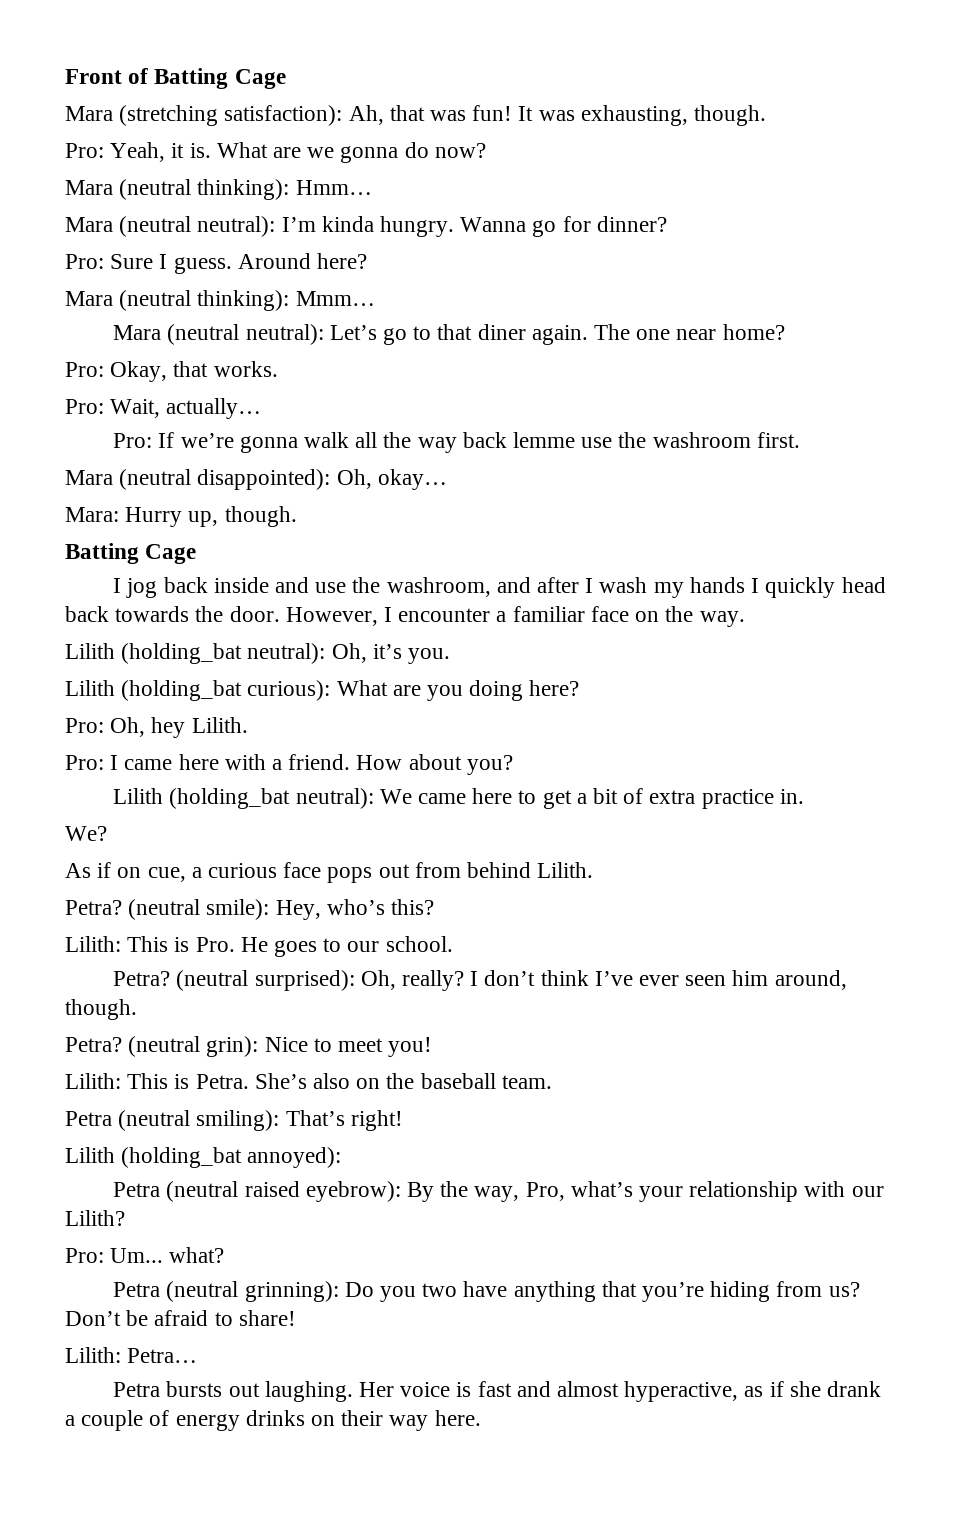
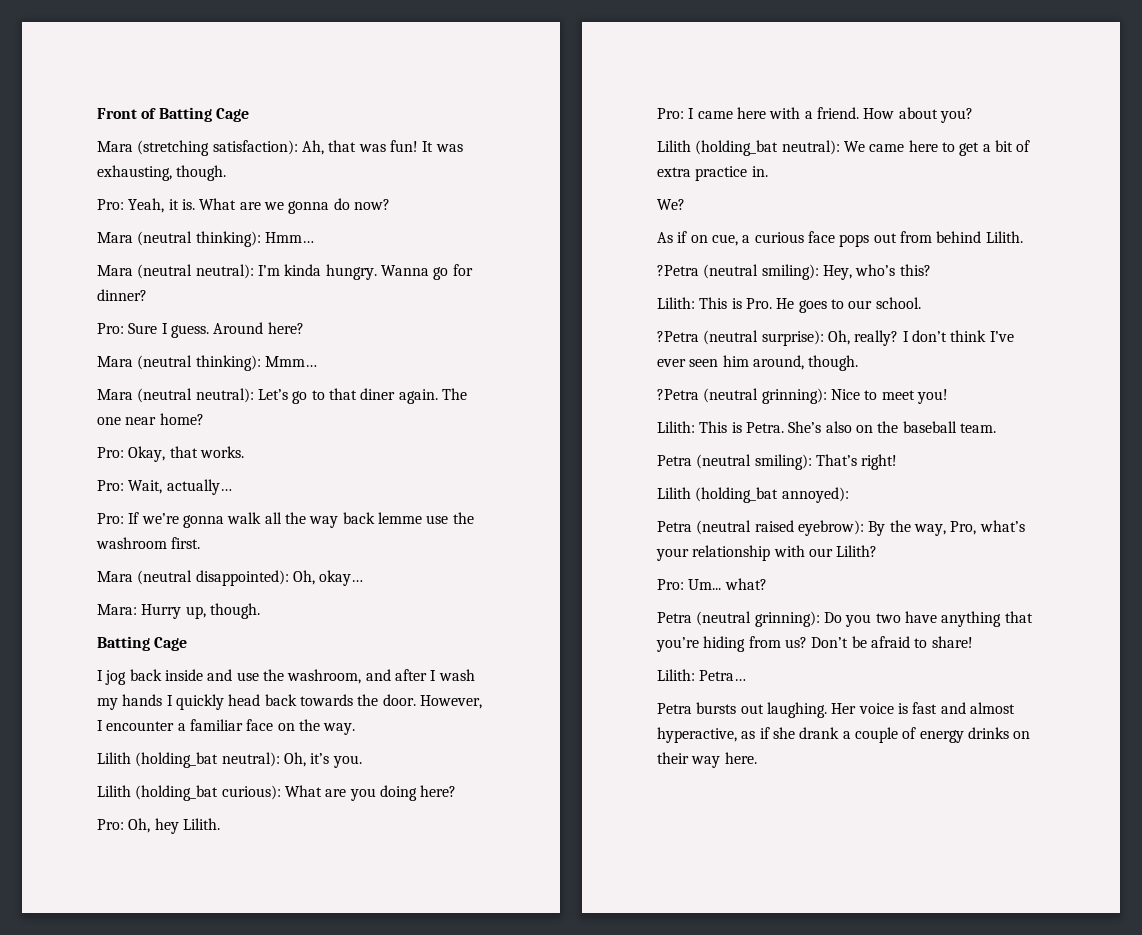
[65,899,270,920] Petra? (neutral smile): -> [657,264,819,280] ?Petra (neutral smiling):
[113,970,355,991] Petra? (neutral surprised): -> [657,330,824,346] ?Petra (neutral surprise):
[65,1036,259,1057] Petra? (neutral grin): -> [657,388,827,404] ?Petra (neutral grinning):

